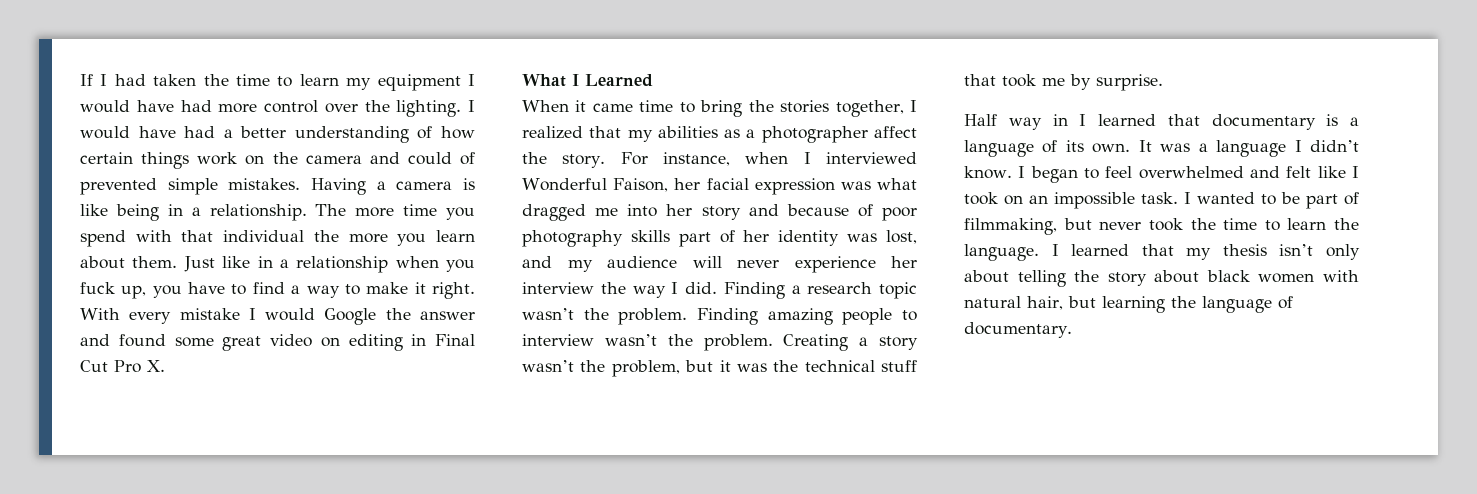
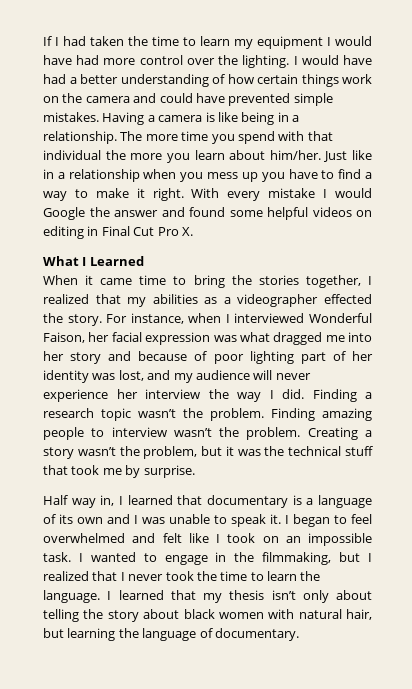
[460,152,475,165] of -> [195,93,225,103] have
[132,256,178,268] them. -> [269,150,321,160] him/her.
[80,282,147,299] fuck up, -> [207,172,258,182] mess up
[222,334,312,351] great video -> [267,207,352,220] helpful videos
[761,126,917,143] photographer affect -> [237,294,372,307] videographer effected
[522,230,670,247] photography skills -> [249,351,294,364] lighting
[1052,114,1068,126] in -> [100,495,115,506] in,
[1092,140,1359,157] [964,166,1012,179] own. It was a language I didn’t know. -> [77,514,281,527] own and I was unable to speak it.
[1281,192,1359,209] [964,218,1092,235] be part of filmmaking, but -> [164,552,372,565] [43,571,125,581] engage in the filmmaking, but I realized that I

